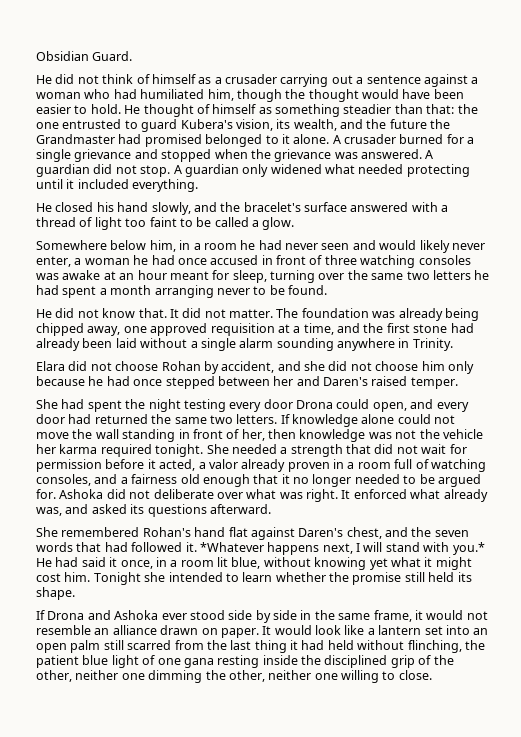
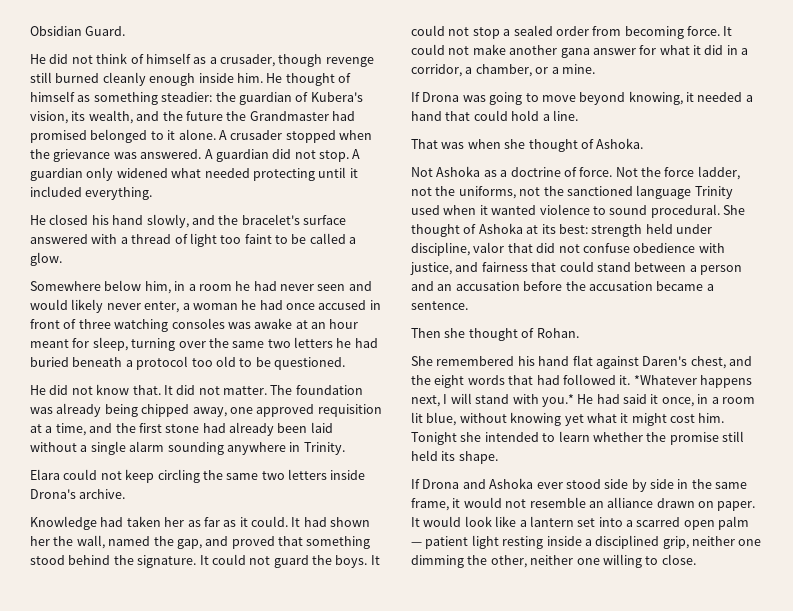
[225,74,479,87] [36,89,464,102] [36,104,121,114] crusader carrying out a sentence against a woman who had humiliated him, though the thought would have been easier to hold. -> [220,54,374,67] [30,72,263,86] crusader, though revenge still burned cleanly enough inside him.
[343,104,478,114] [36,119,178,132] steadier than that: the one entrusted to guard -> [161,92,309,105] steadier: the guardian of
[399,134,475,144] [36,149,158,162] burned for a single grievance and -> (283, 135) none
[62,285,327,298] spent a month arranging never to be found. -> [30,356,345,370] buried beneath a protocol too old to be questioned.
[68,361,474,374] [36,376,458,389] [36,399,469,412] [36,414,456,427] [36,429,483,442] [36,444,467,457] [36,459,486,472] [36,474,481,487] [36,489,488,502] [36,504,271,517] did not choose Rohan by accident, and she did not choose him only because he had once stepped between her and Daren's raised temper. // She had spent the night testing every door Drona could open, and every door had returned the same two letters. If knowledge alone could not move the wall standing in front of her, then knowledge was not the vehicle her karma required tonight. She needed a strength that did not wait for permission before it acted, a valor already proven in a room full of watching consoles, and a fairness old enough that it no longer needed to be argued for. Ashoka did not deliberate over what was right. It enforced what already was, and asked its questions afterward. -> [63,469,366,483] [30,489,126,499] [30,516,371,530] [30,535,371,549] [30,554,380,568] [411,25,733,39] [411,44,749,58] [411,64,595,77] [411,91,753,105] [411,110,578,121] [411,138,644,152] [411,166,740,180] [411,185,733,199] [411,204,745,218] [411,223,712,237] [411,242,725,256] [410,261,742,275] [411,281,714,291] [411,301,468,310] [411,328,579,341] could not keep circling the same two letters inside Drona's archive. // Knowledge had taken her as far as it could. It had shown her the wall, named the gap, and proved that something stood behind the signature. It could not guard the boys. It could not stop a sealed order from becoming force. It could not make another gana answer for what it did in a corridor, a chamber, or a mine. // If Drona was going to move beyond knowing, it needed a hand that could hold a line. // That was when she thought of Ashoka. // Not Ashoka as a doctrine of force. Not the force ladder, not the uniforms, not the sanctioned language Trinity used when it wanted violence to sound procedural. She thought of Ashoka at its best: strength held under discipline, valor that did not confuse obedience with justice, and fairness that could stand between a person and an accusation before the accusation became a sentence. // Then she thought of Rohan.
[142,527,191,537] Rohan's -> [517,356,535,366] his
[434,530,469,537] seven -> [434,375,465,388] eight
[473,628,489,635] [36,640,485,653] [36,655,454,668] [36,670,72,682] an open palm still scarred from the last thing it had held without flinching, the patient blue light of one gana resting inside the disciplined grip of the other, -> [626,516,750,530] [411,535,689,549] a scarred open palm — patient light resting inside a disciplined grip,

